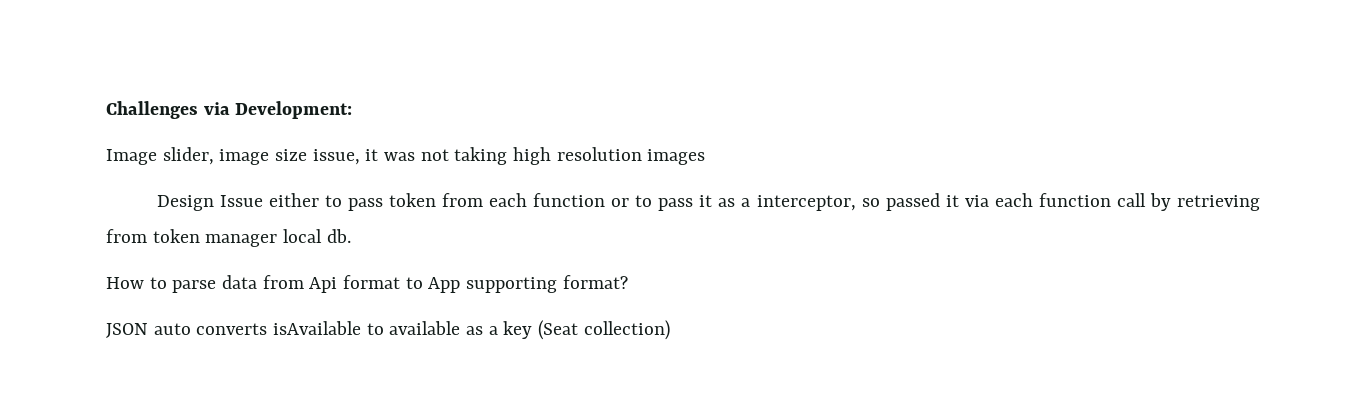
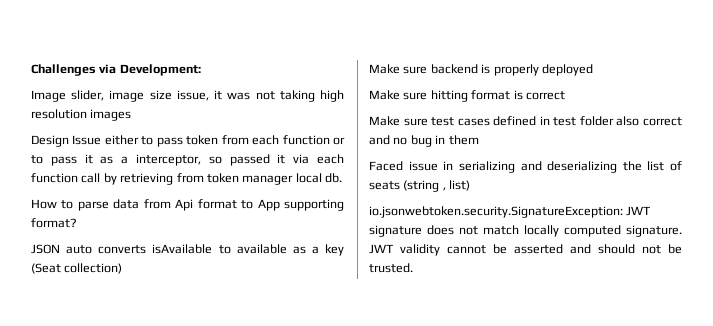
(670, 330) none -> [369,64,593,76] [369,90,565,102] [369,116,682,126] [369,135,479,147] [369,161,682,173] [369,180,471,192] [369,206,651,218] [369,225,682,237] [369,244,682,256] [369,263,413,273] // Make sure backend is properly deployed // Make sure hitting format is correct // Make sure test cases defined in test folder also correct and no bug in them // Faced issue in serializing and deserializing the list of seats (string , list) // io.jsonwebtoken.security.SignatureException: JWT signature does not match locally computed signature. JWT validity cannot be asserted and should not be trusted.

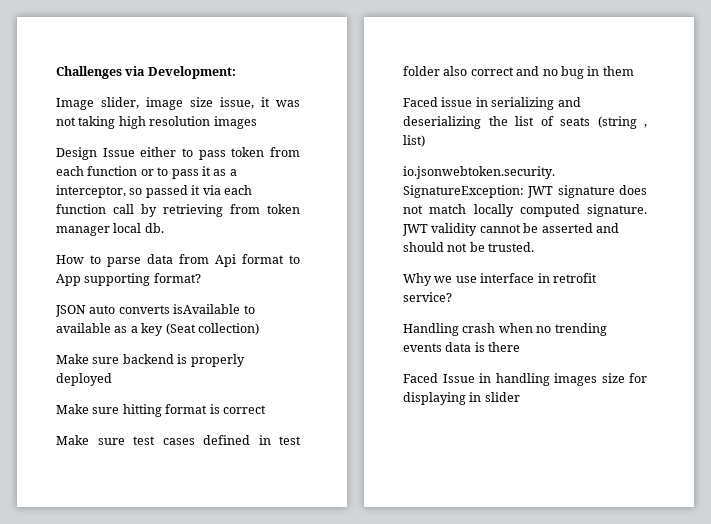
(413, 268) none -> [403,273,597,286] [403,292,452,302] [403,323,607,336] [403,342,521,352] [403,373,647,386] [403,392,520,405] // Why we use interface in retrofit service? // Handling crash when no trending events data is there // Faced Issue in handling images size for displaying in slider

